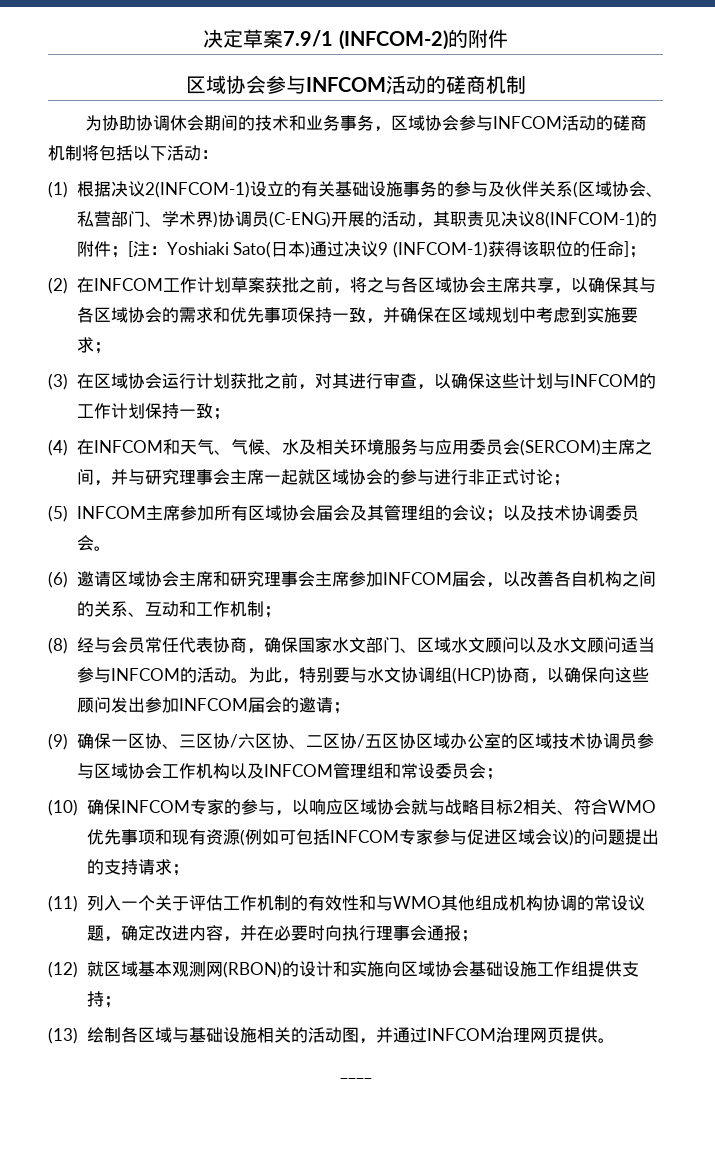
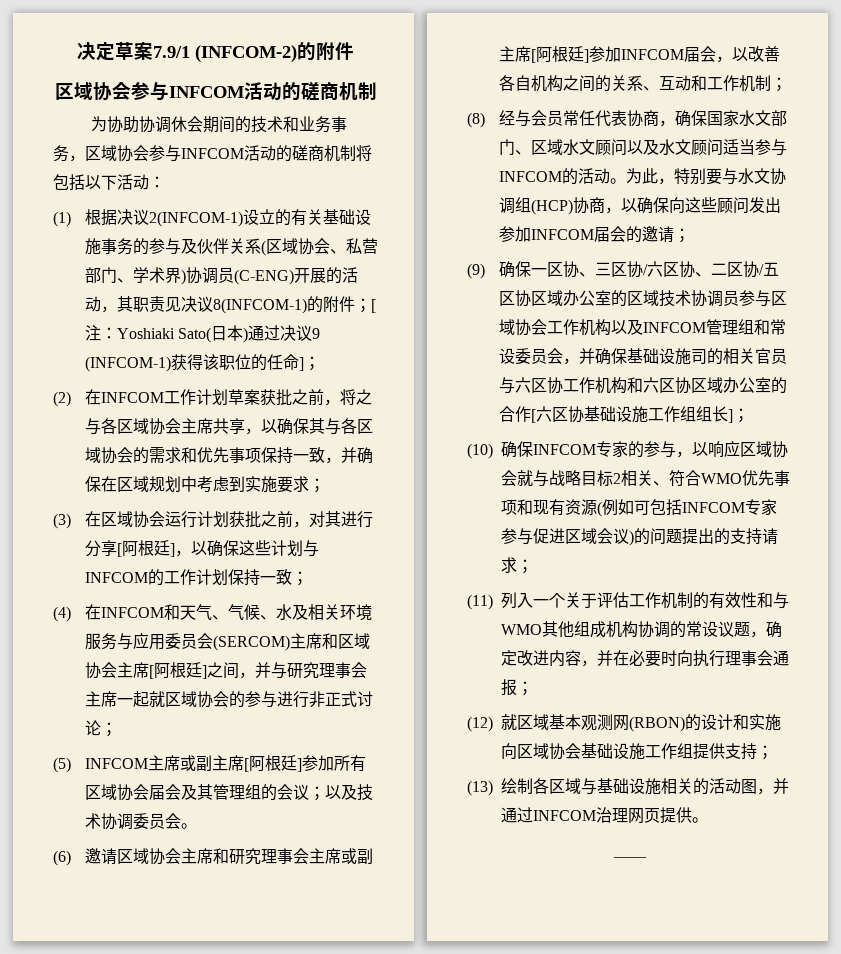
[382,373,417,389] 审查 -> [84,540,175,557] 分享[阿根廷]
(635, 447) none -> [321,633,370,649] [84,662,207,679] 和区域协会主席[阿根廷]
(180, 513) none -> [179,755,302,772] 或副主席[阿根廷]
(349, 579) none -> [340,848,373,865] [498,46,589,63] 或副主席[阿根廷]
(486, 771) none -> [562,348,787,365] [498,377,787,394] [498,406,733,423] ，并确保基础设施司的相关官员与六区协工作机构和六区协区域办公室的合作[六区协基础设施工作组组长]

